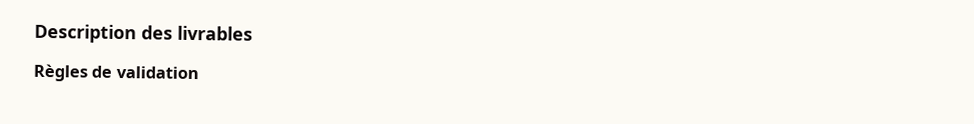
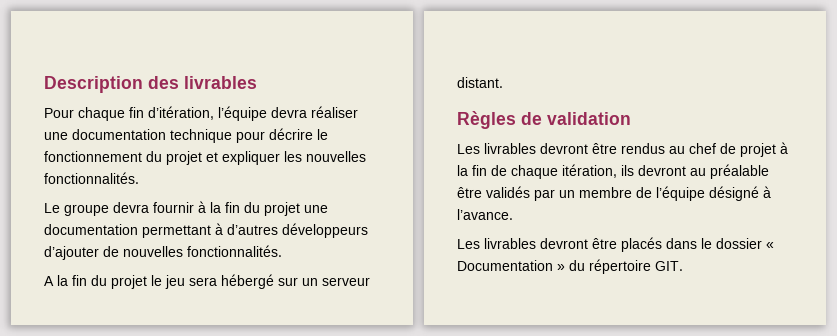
[33,63,199,82] Règles de validation -> [44,106,358,121] [44,128,328,143] [44,151,366,165] [44,172,139,184] [44,201,328,216] [44,223,368,238] [44,245,282,260] [44,274,370,289] [457,77,503,88] [457,111,631,129] [457,142,788,157] [457,164,769,179] [457,186,771,201] [457,209,513,220] [457,237,774,252] [457,259,683,274] Pour chaque fin d’itération, l’équipe devra réaliser une documentation technique pour décrire le fonctionnement du projet et expliquer les nouvelles fonctionnalités. // Le groupe devra fournir à la fin du projet une documentation permettant à d’autres développeurs d’ajouter de nouvelles fonctionnalités. // A la fin du projet le jeu sera hébergé sur un serveur distant. // Règles de validation // Les livrables devront être rendus au chef de projet à la fin de chaque itération, ils devront au préalable être validés par un membre de l’équipe désigné à l’avance. // Les livrables devront être placés dans le dossier « Documentation » du répertoire GIT.

